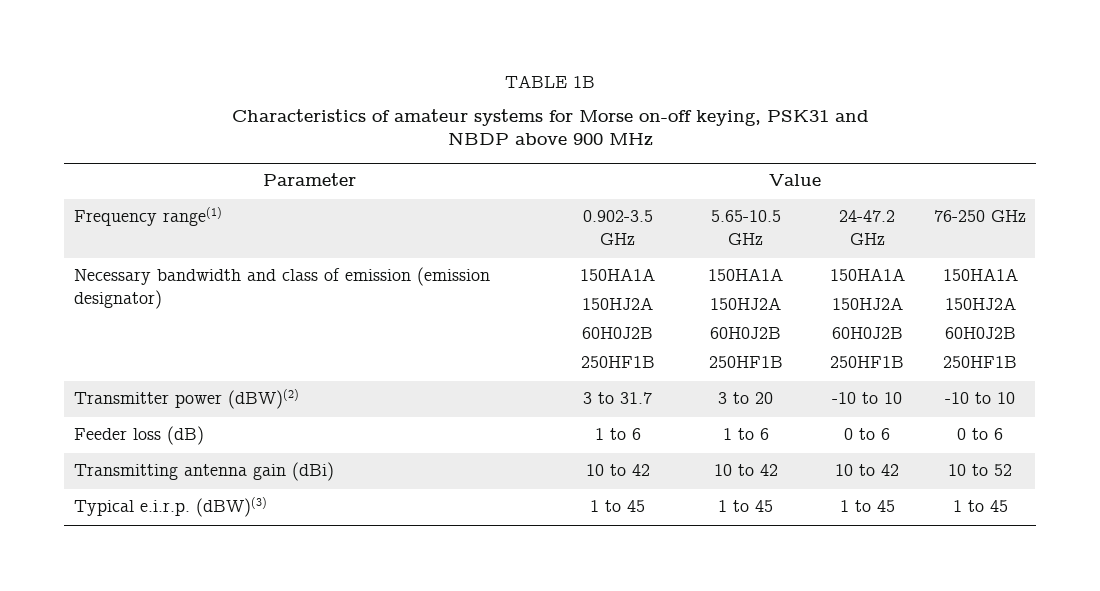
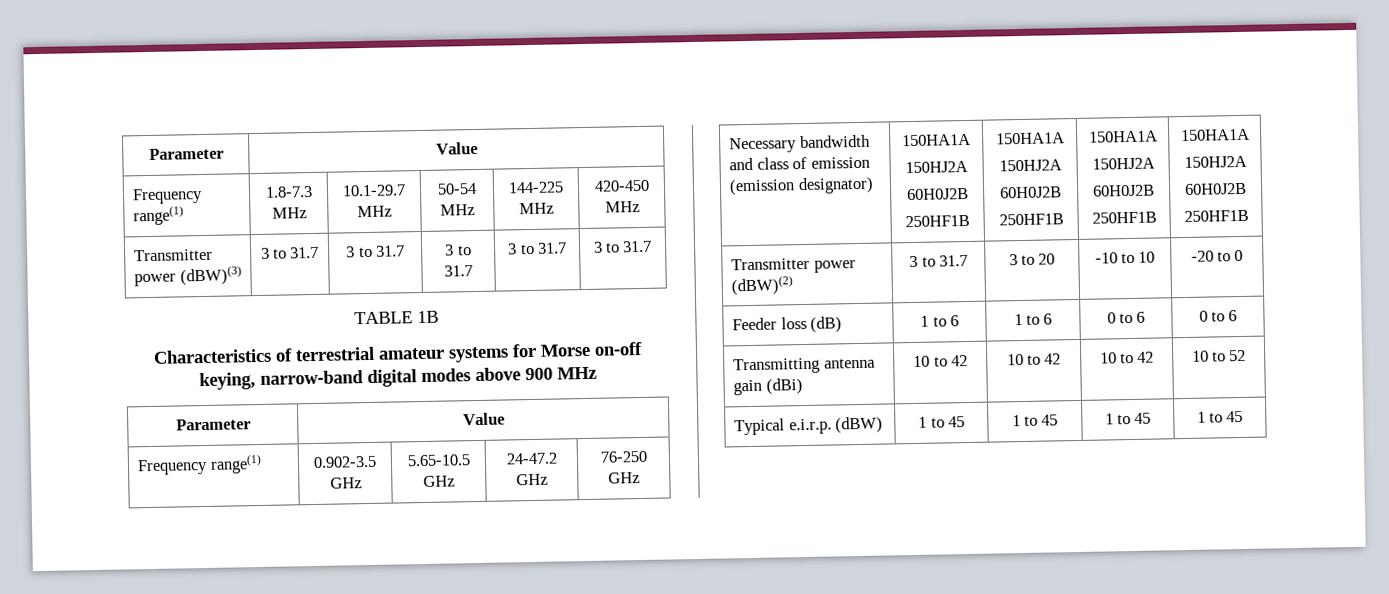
(505, 81) none -> [148,147,224,160] [435,141,478,155] [132,187,204,205] [133,206,185,226] [264,185,313,198] [271,207,307,219] [342,184,406,197] [357,205,392,218] [437,182,477,195] [440,204,475,216] [508,181,564,194] [519,202,554,215] [593,179,650,192] [604,200,640,213] [134,248,214,262] [134,266,242,287] [260,246,320,259] [346,245,405,258] [444,244,472,256] [444,265,473,277] [507,242,567,255] [592,240,653,253] Parameter | Value // Frequency range(1) | 1.8-7.3 MHz | 10.1-29.7 MHz | 50-54 MHz | 144-225 MHz | 420-450 MHz // Transmitter power (dBW)(3) | 3 to 31.7 | 3 to 31.7 | 3 to 31.7 | 3 to 31.7 | 3 to 31.7 //
(390, 116) none -> [294,346,375,362] terrestrial
[766,110,869,122] [447,132,509,145] PSK31 and // NBDP -> [259,368,471,388] narrow-band digital modes
[945,392,1015,404] -10 to 10 -> [1190,249,1244,262] -20 to 0
[195,497,267,517] (dBW)(3) -> [835,416,884,434] (dBW)

